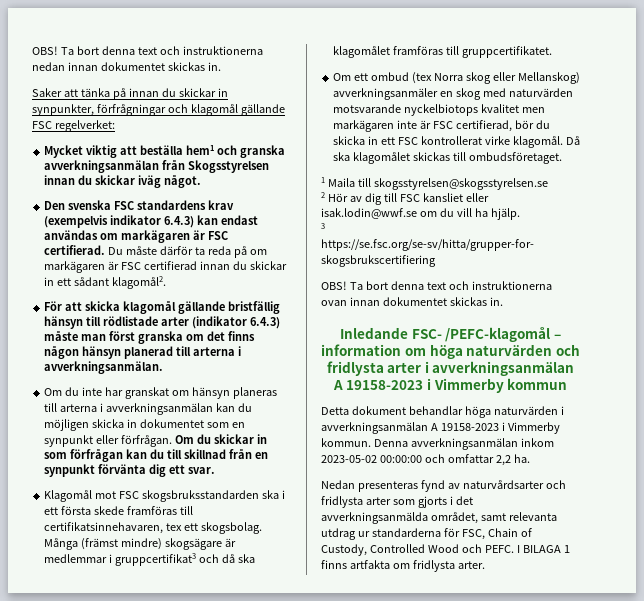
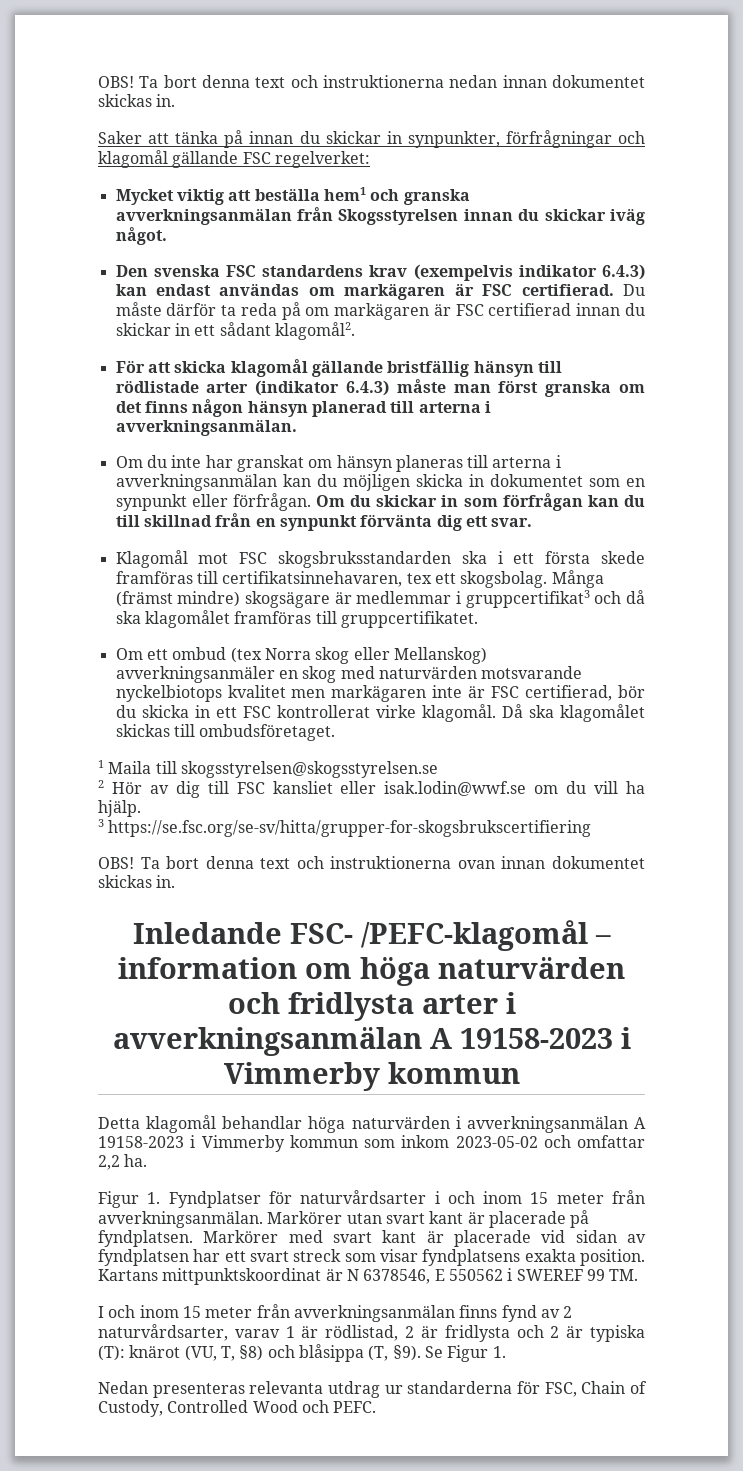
[351,406,406,415] dokument -> [146,1115,217,1133] klagomål
[321,438,518,450] kommun. Denna avverkningsanmälan -> [289,1135,395,1148] kommun som
[379,455,422,463] 00:00:00 -> (538, 1142) none
[321,480,566,492] [321,496,473,508] [321,512,506,524] Nedan presenteras fynd av naturvårdsarter och fridlysta arter som gjorts i det avverkningsanmälda området, samt -> [98,1190,646,1208] [98,1210,590,1228] [98,1230,646,1247] [98,1249,645,1266] [98,1268,639,1285] [98,1304,573,1322] [98,1324,645,1342] [98,1344,506,1362] [98,1381,245,1398] Figur 1. Fyndplatser för naturvårdsarter i och inom 15 meter från avverkningsanmälan. Markörer utan svart kant är placerade på fyndplatsen. Markörer med svart kant är placerade vid sidan av fyndplatsen har ett svart streck som visar fyndplatsens exakta position. Kartans mittpunktskoordinat är N 6378546, E 550562 i SWEREF 99 TM. // I och inom 15 meter från avverkningsanmälan finns fynd av 2 naturvårdsarter, varav 1 är rödlistad, 2 är fridlysta och 2 är typiska (T): knärot (VU, T, §8) och blåsippa (T, §9). Se Figur 1. // Nedan presenteras
[516,545,570,553] [321,560,485,572] I BILAGA 1 finns artfakta om fridlysta arter. -> (377, 1407) none

